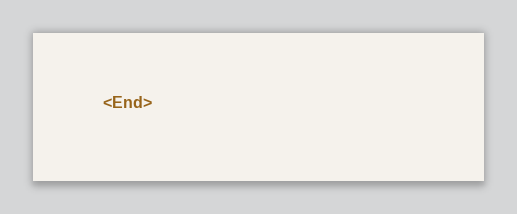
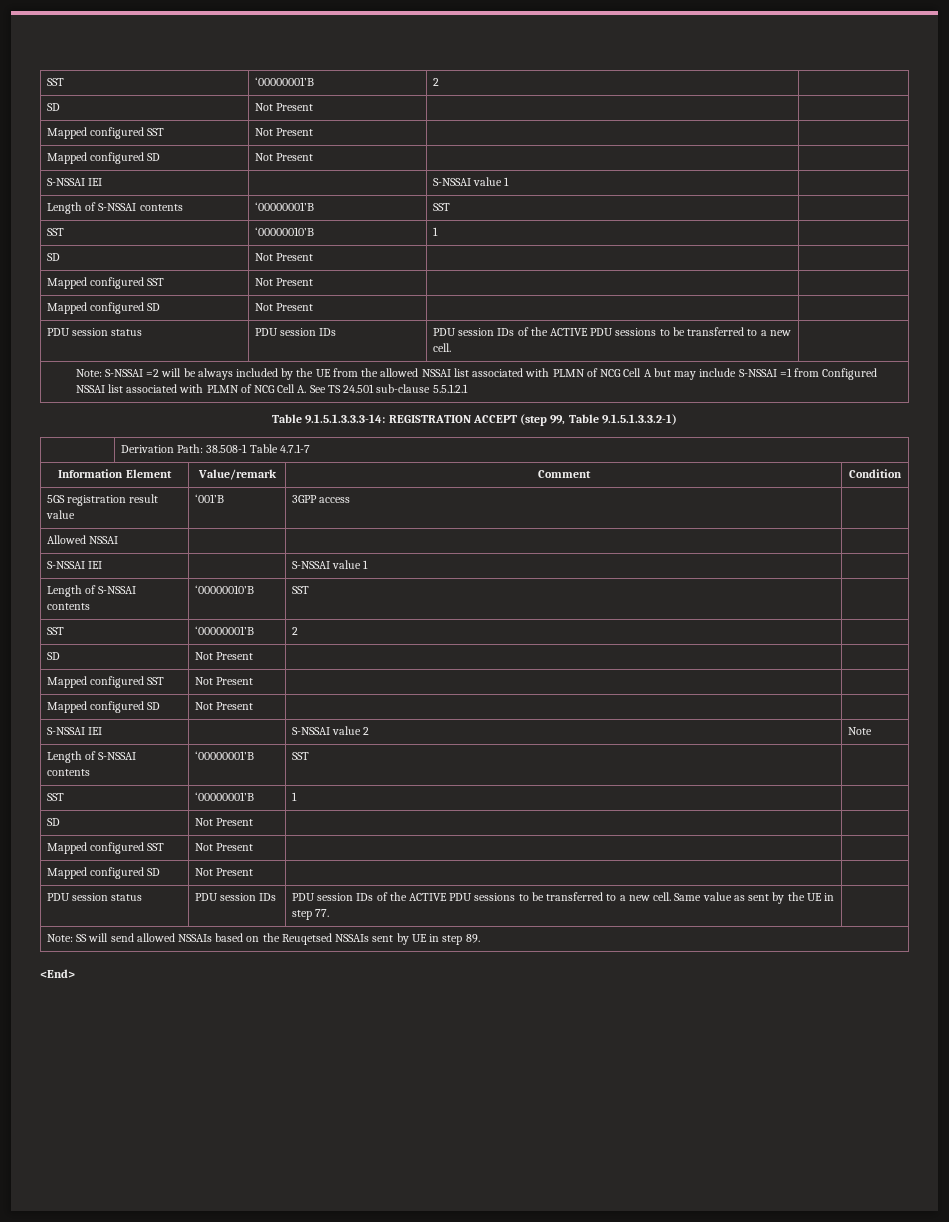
(103, 102) none -> [46,78,64,86] [254,77,314,86] [432,78,439,86] [46,103,60,111] [254,103,314,111] [46,127,165,139] [254,128,314,136] [46,152,161,164] [254,153,314,161] [46,178,103,186] [432,177,510,186] [46,202,183,214] [254,202,314,211] [432,203,450,211] [46,228,64,236] [254,227,314,236] [432,227,438,236] [46,253,60,261] [254,253,314,261] [46,277,165,289] [254,278,314,286] [46,302,161,314] [254,303,314,311] [46,328,143,336] [254,328,337,336] [432,327,791,336] [432,343,451,352] [75,368,878,380] [75,384,468,393] [272,414,677,426] [120,444,310,453] [58,469,172,478] [197,469,277,480] [537,470,591,478] [849,469,902,478] [46,494,159,506] [45,510,75,519] [194,494,224,503] [291,495,351,503] [46,535,119,544] [46,561,103,569] [291,560,369,569] [46,585,137,597] [46,603,90,610] [194,585,254,594] [291,586,309,594] [46,627,64,635] [194,626,254,635] [291,627,298,635] [46,652,60,660] [194,652,254,660] [46,676,165,688] [194,677,254,685] [46,701,161,713] [194,702,254,710] [46,727,103,735] [291,726,370,735] [847,727,872,735] [46,751,137,763] [46,769,90,776] [194,751,254,760] [291,752,309,760] [46,793,64,801] [194,792,254,801] [291,792,297,801] [46,818,60,826] [194,818,254,826] [46,842,165,854] [194,843,254,851] [46,867,161,879] [194,868,254,876] [46,893,143,901] [194,893,277,901] [291,892,835,904] [291,909,330,920] [46,933,480,945] SST | ‘00000001’B | 2 | // SD | Not Present | | // Mapped configured SST | Not Present | | // Mapped configured SD | Not Present | | // S-NSSAI IEI | | S-NSSAI value 1 | // Length of S-NSSAI contents | ‘00000001’B | SST | // SST | ‘00000010’B | 1 | // SD | Not Present | | // Mapped configured SST | Not Present | | // Mapped configured SD | Not Present | | // PDU session status | PDU session IDs | PDU session IDs of the ACTIVE PDU sessions to be transferred to a new cell. | // Note: S-NSSAI =2 will be always included by the UE from the allowed NSSAI list associated with PLMN of NCG Cell A but may include S-NSSAI =1 from Configured NSSAI list associated with PLMN of NCG Cell A. See TS 24.501 sub-clause 5.5.1.2.1 // Table 9.1.5.1.3.3.3-14: REGISTRATION ACCEPT (step 99, Table 9.1.5.1.3.3.2-1) // | Derivation Path: 38.508-1 Table 4.7.1-7 // Information Element | Value/remark | Comment | Condition // 5GS registration result value | ‘001’B | 3GPP access | // Allowed NSSAI | | | // S-NSSAI IEI | | S-NSSAI value 1 | // Length of S-NSSAI contents | ‘00000010’B | SST | // SST | ‘00000001’B | 2 | // SD | Not Present | | // Mapped configured SST | Not Present | | // Mapped configured SD | Not Present | | // S-NSSAI IEI | | S-NSSAI value 2 | Note // Length of S-NSSAI contents | ‘00000001’B | SST | // SST | ‘00000001’B | 1 | // SD | Not Present | | // Mapped configured SST | Not Present | | // Mapped configured SD | Not Present | | // PDU session status | PDU session IDs | PDU session IDs of the ACTIVE PDU sessions to be transferred to a new cell. Same value as sent by the UE in step 77. | // Note: SS will send allowed NSSAIs based on the Reuqetsed NSSAIs sent by UE in step 89. //

